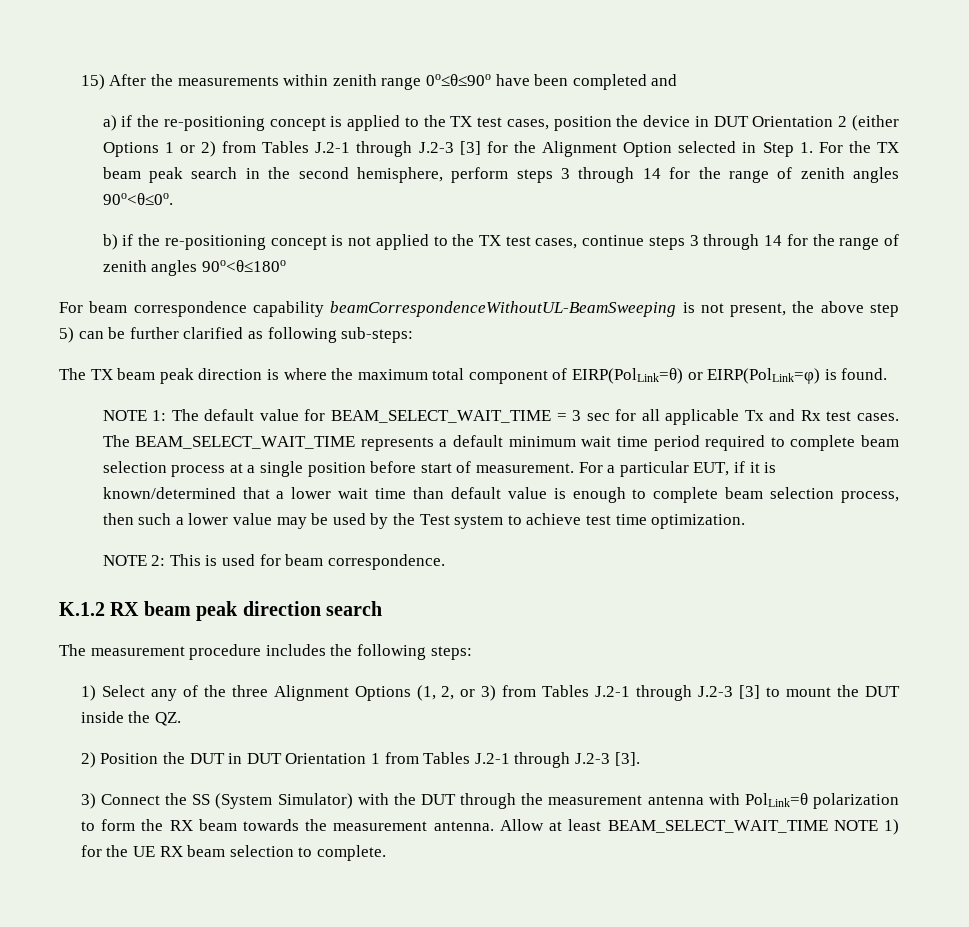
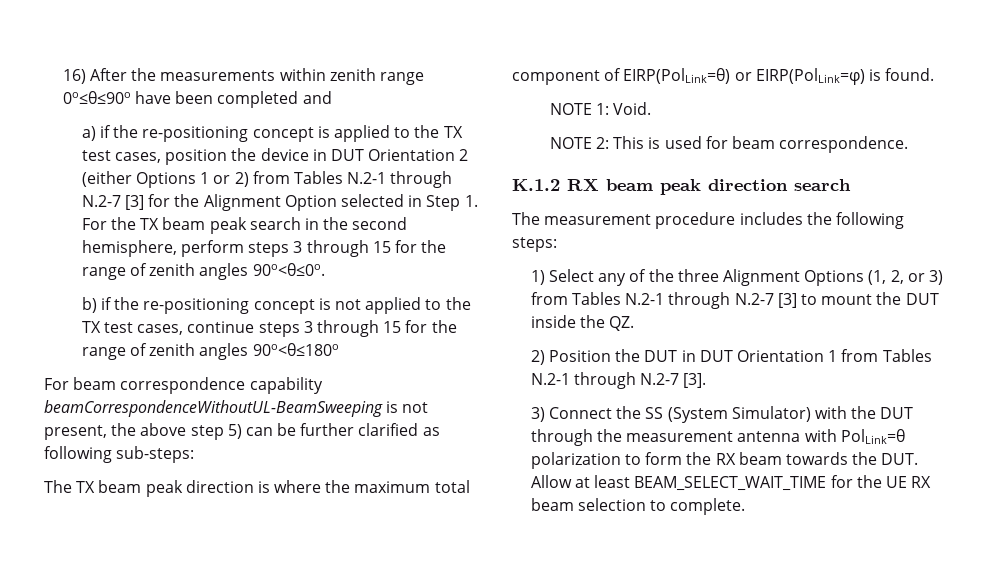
[80,74,105,90] 15) -> [62,69,86,84] 16)
[315,141,454,157] J.2-1 through J.2-3 -> [347,171,453,188] [81,195,121,207] N.2-1 through N.2-7
[642,168,661,179] 14 -> [372,241,391,253] 15
[764,235,783,246] 14 -> [383,321,402,333] 15
[171,409,899,425] [102,435,899,451] [102,461,777,477] [102,487,899,503] [102,513,746,529] The default value for BEAM_SELECT_WAIT_TIME = 3 sec for all applicable Tx and Rx test cases. The BEAM_SELECT_WAIT_TIME represents a default minimum wait time period required to complete beam selection process at a single position before start of measurement. For a particular EUT, if it is known/determined that a lower wait time than default value is enough to complete beam selection process, then such a lower value may be used by the Test system to achieve test time optimization. -> [613,102,652,115] Void.
[595,685,734,701] J.2-1 through J.2-3 -> [625,292,774,309] N.2-1 through N.2-7
[474,752,610,768] J.2-1 through J.2-3 -> [530,372,680,389] N.2-1 through N.2-7
[333,821,494,831] measurement antenna. -> [881,453,919,465] DUT.
[833,819,899,835] NOTE 1) -> (827, 483) none

